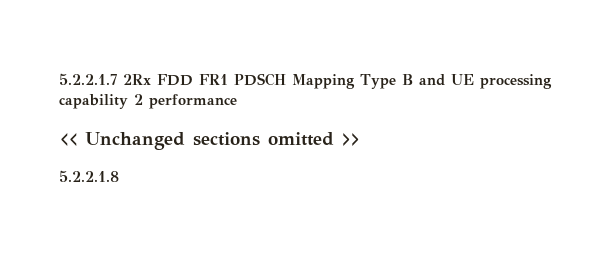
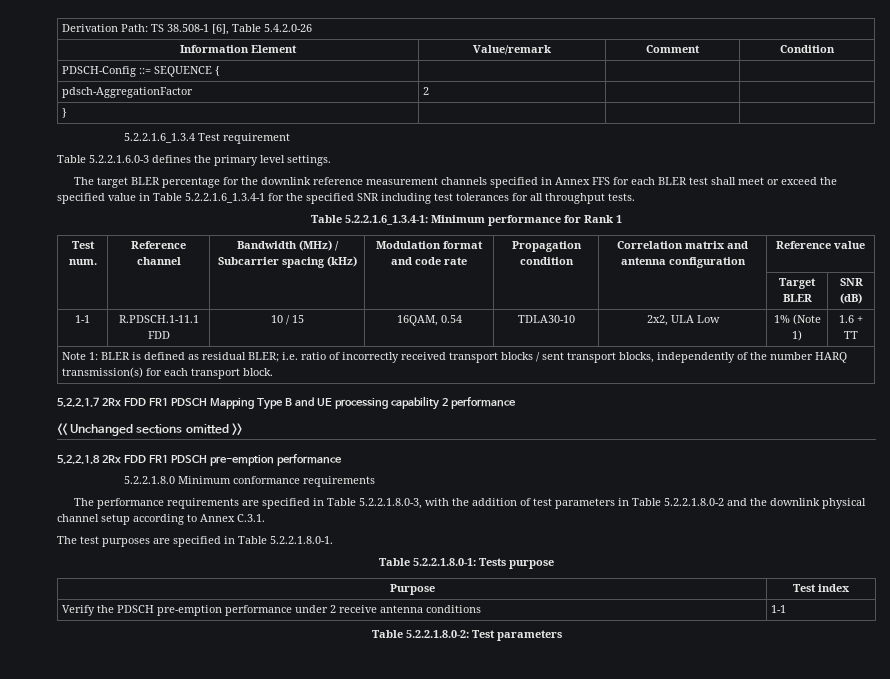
(59, 79) none -> [61,24,312,35] [180,45,297,53] [473,45,551,55] [646,45,700,53] [780,45,835,53] [61,66,220,77] [61,87,193,98] [422,87,429,95] [61,108,67,118] [123,133,290,144] [57,155,331,166] [74,177,838,188] [57,193,635,204] [311,215,622,226] [71,241,95,249] [68,259,97,265] [131,241,186,249] [136,257,181,265] [236,240,339,251] [217,256,357,268] [376,241,483,249] [391,257,467,265] [511,241,582,252] [519,257,574,265] [617,241,748,249] [620,257,746,268] [776,241,865,249] [779,278,816,289] [782,294,812,302] [839,278,863,286] [840,293,862,304] [75,315,90,323] [118,315,199,323] [147,331,170,339] [270,315,304,325] [396,315,462,326] [517,315,575,323] [646,315,720,326] [773,314,821,325] [792,330,802,341] [839,315,863,323] [844,331,858,339] [61,352,847,363] [61,367,273,379] Derivation Path: TS 38.508-1 [6], Table 5.4.2.0-26 // Information Element | Value/remark | Comment | Condition // PDSCH-Config ::= SEQUENCE { | | | // pdsch-AggregationFactor | 2 | | // } | | | // 5.2.2.1.6_1.3.4 Test requirement // Table 5.2.2.1.6.0-3 defines the primary level settings. // The target BLER percentage for the downlink reference measurement channels specified in Annex FFS for each BLER test shall meet or exceed the specified value in Table 5.2.2.1.6_1.3.4-1 for the specified SNR including test tolerances for all throughput tests. // Table 5.2.2.1.6_1.3.4-1: Minimum performance for Rank 1 // Test num. | Reference channel | Bandwidth (MHz) / Subcarrier spacing (kHz) | Modulation format and code rate | Propagation condition | Correlation matrix and antenna configuration | Reference value // | | | | | | Target BLER | SNR (dB) // 1-1 | R.PDSCH.1-11.1 FDD | 10 / 15 | 16QAM, 0.54 | TDLA30-10 | 2x2, ULA Low | 1% (Note 1) | 1.6 + TT // Note 1: BLER is defined as residual BLER; i.e. ratio of incorrectly received transport blocks / sent transport blocks, independently of the number HARQ transmission(s) for each transport block. //
(119, 176) none -> [101,454,342,466] [123,476,375,487] [74,498,867,509] [57,514,265,525] [57,536,333,547] [379,558,554,569] [389,584,435,595] [793,584,850,592] [61,605,481,616] [770,605,786,613] [371,630,562,641] 2Rx FDD FR1 PDSCH pre-emption performance // 5.2.2.1.8.0 Minimum conformance requirements // The performance requirements are specified in Table 5.2.2.1.8.0-3, with the addition of test parameters in Table 5.2.2.1.8.0-2 and the downlink physical channel setup according to Annex C.3.1. // The test purposes are specified in Table 5.2.2.1.8.0-1. // Table 5.2.2.1.8.0-1: Tests purpose // Purpose | Test index // Verify the PDSCH pre-emption performance under 2 receive antenna conditions | 1-1 // Table 5.2.2.1.8.0-2: Test parameters

